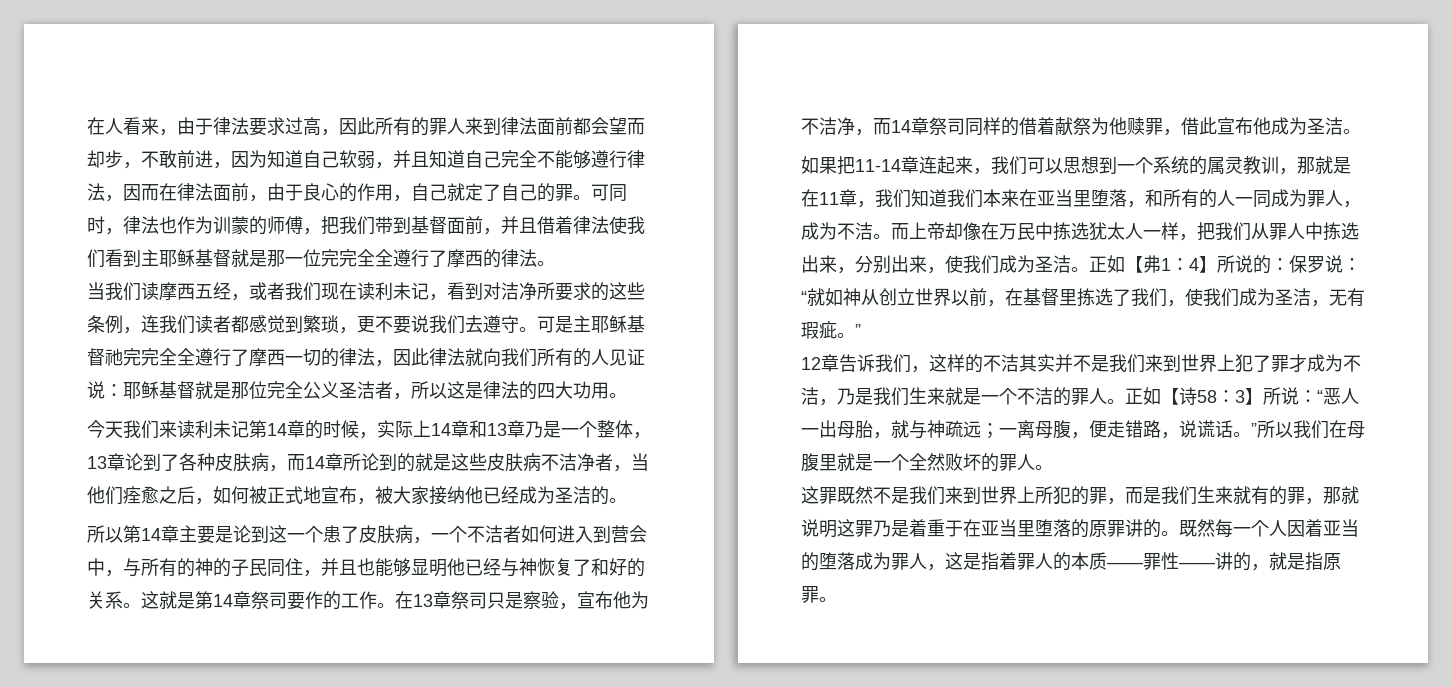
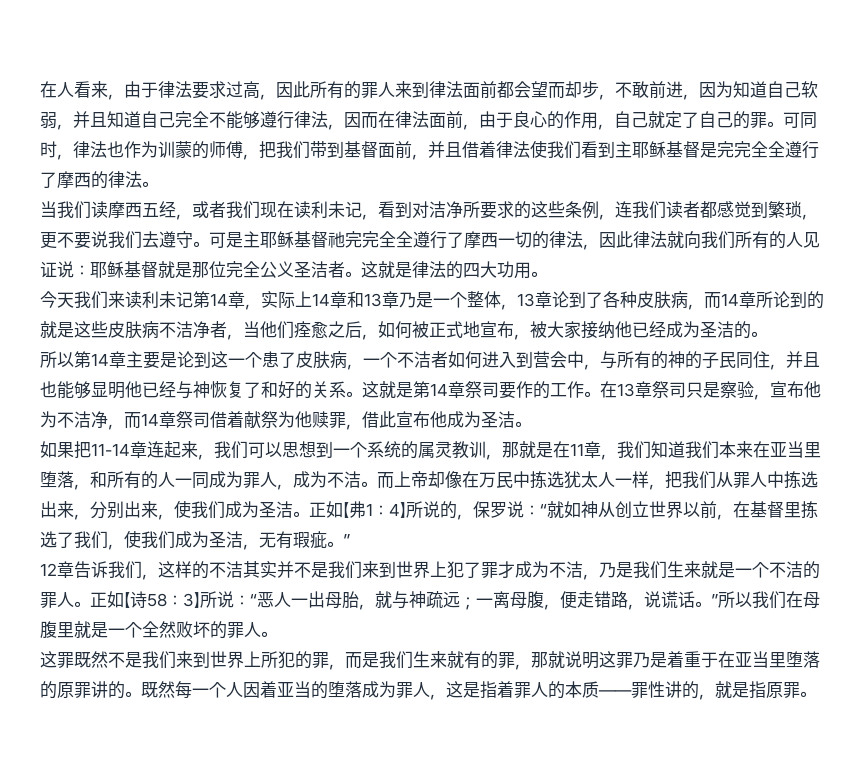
[231,249,321,267] 就是那一位 -> [700,142,717,158] 是
[393,381,465,400] ，所以这 -> [345,261,395,278] 。这就
[305,420,359,439] 的时候 -> (245, 299) none
[965,117,1019,136] 同样的 -> (210, 420) none
[1271,258,1289,271] ： -> [457,514,473,520] ，
[1179,562,1215,568] —— -> (665, 689) none

